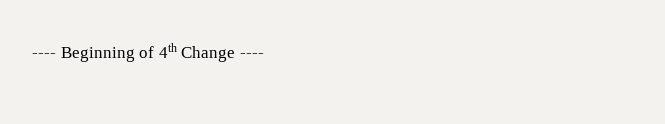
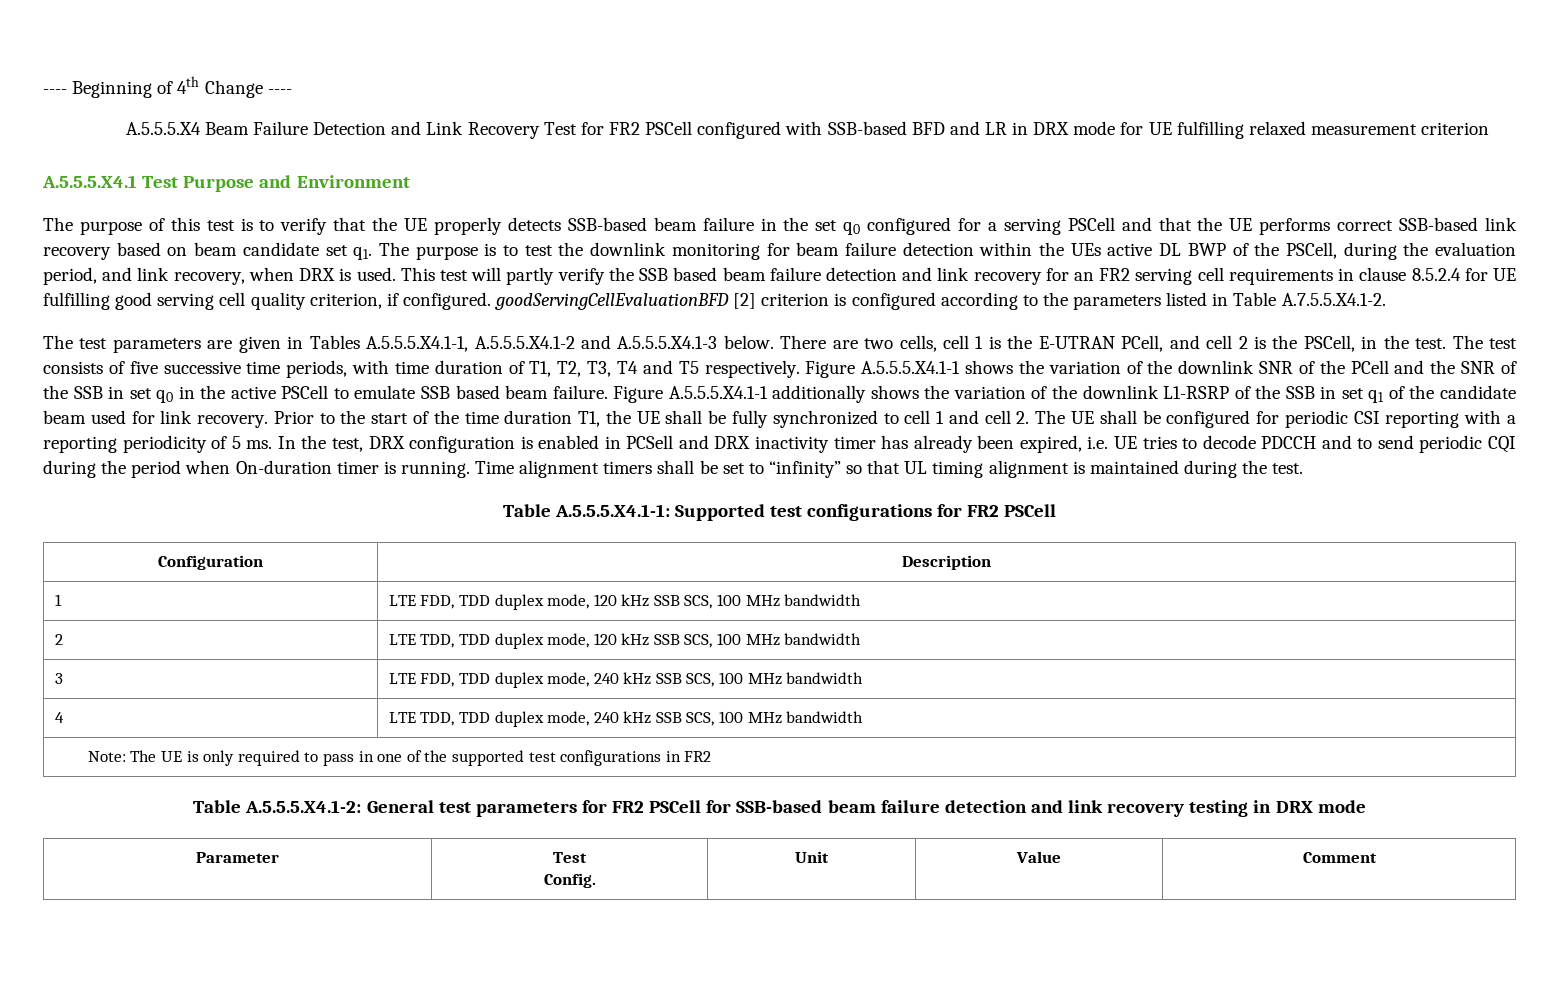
(264, 55) none -> [125,121,1490,139] [42,175,410,192] [43,217,1517,235] [43,242,1517,260] [43,267,1516,285] [43,292,1386,310] [43,335,1517,353] [43,360,1517,378] [43,385,1516,403] [43,410,1517,428] [43,435,1516,453] [43,460,1304,478] [502,504,1057,521] [158,555,263,570] [902,555,991,570] [54,594,62,606] [388,594,862,610] [54,634,63,645] [388,633,862,649] [54,673,63,684] [388,672,864,688] [54,712,64,723] [388,711,864,727] [87,750,712,766] [193,800,1366,817] [196,852,279,863] [553,852,587,863] [543,873,596,888] [795,851,829,863] [1016,851,1061,863] [1302,852,1377,863] // A.5.5.5.X4 Beam Failure Detection and Link Recovery Test for FR2 PSCell configured with SSB-based BFD and LR in DRX mode for UE fulfilling relaxed measurement criterion // A.5.5.5.X4.1 Test Purpose and Environment // The purpose of this test is to verify that the UE properly detects SSB-based beam failure in the set q0 configured for a serving PSCell and that the UE performs correct SSB-based link recovery based on beam candidate set q1. The purpose is to test the downlink monitoring for beam failure detection within the UEs active DL BWP of the PSCell, during the evaluation period, and link recovery, when DRX is used. This test will partly verify the SSB based beam failure detection and link recovery for an FR2 serving cell requirements in clause 8.5.2.4 for UE fulfilling good serving cell quality criterion, if configured. goodServingCellEvaluationBFD [2] criterion is configured according to the parameters listed in Table A.7.5.5.X4.1-2. // The test parameters are given in Tables A.5.5.5.X4.1-1, A.5.5.5.X4.1-2 and A.5.5.5.X4.1-3 below. There are two cells, cell 1 is the E-UTRAN PCell, and cell 2 is the PSCell, in the test. The test consists of five successive time periods, with time duration of T1, T2, T3, T4 and T5 respectively. Figure A.5.5.5.X4.1-1 shows the variation of the downlink SNR of the PCell and the SNR of the SSB in set q0 in the active PSCell to emulate SSB based beam failure. Figure A.5.5.5.X4.1-1 additionally shows the variation of the downlink L1-RSRP of the SSB in set q1 of the candidate beam used for link recovery. Prior to the start of the time duration T1, the UE shall be fully synchronized to cell 1 and cell 2. The UE shall be configured for periodic CSI reporting with a reporting periodicity of 5 ms. In the test, DRX configuration is enabled in PCSell and DRX inactivity timer has already been expired, i.e. UE tries to decode PDCCH and to send periodic CQI during the period when On-duration timer is running. Time alignment timers shall be set to “infinity” so that UL timing alignment is maintained during the test. // Table A.5.5.5.X4.1-1: Supported test configurations for FR2 PSCell // Configuration | Description // 1 | LTE FDD, TDD duplex mode, 120 kHz SSB SCS, 100 MHz bandwidth // 2 | LTE TDD, TDD duplex mode, 120 kHz SSB SCS, 100 MHz bandwidth // 3 | LTE FDD, TDD duplex mode, 240 kHz SSB SCS, 100 MHz bandwidth // 4 | LTE TDD, TDD duplex mode, 240 kHz SSB SCS, 100 MHz bandwidth // Note: The UE is only required to pass in one of the supported test configurations in FR2 // Table A.5.5.5.X4.1-2: General test parameters for FR2 PSCell for SSB-based beam failure detection and link recovery testing in DRX mode // Parameter | Test // Config. | Unit | Value | Comment

